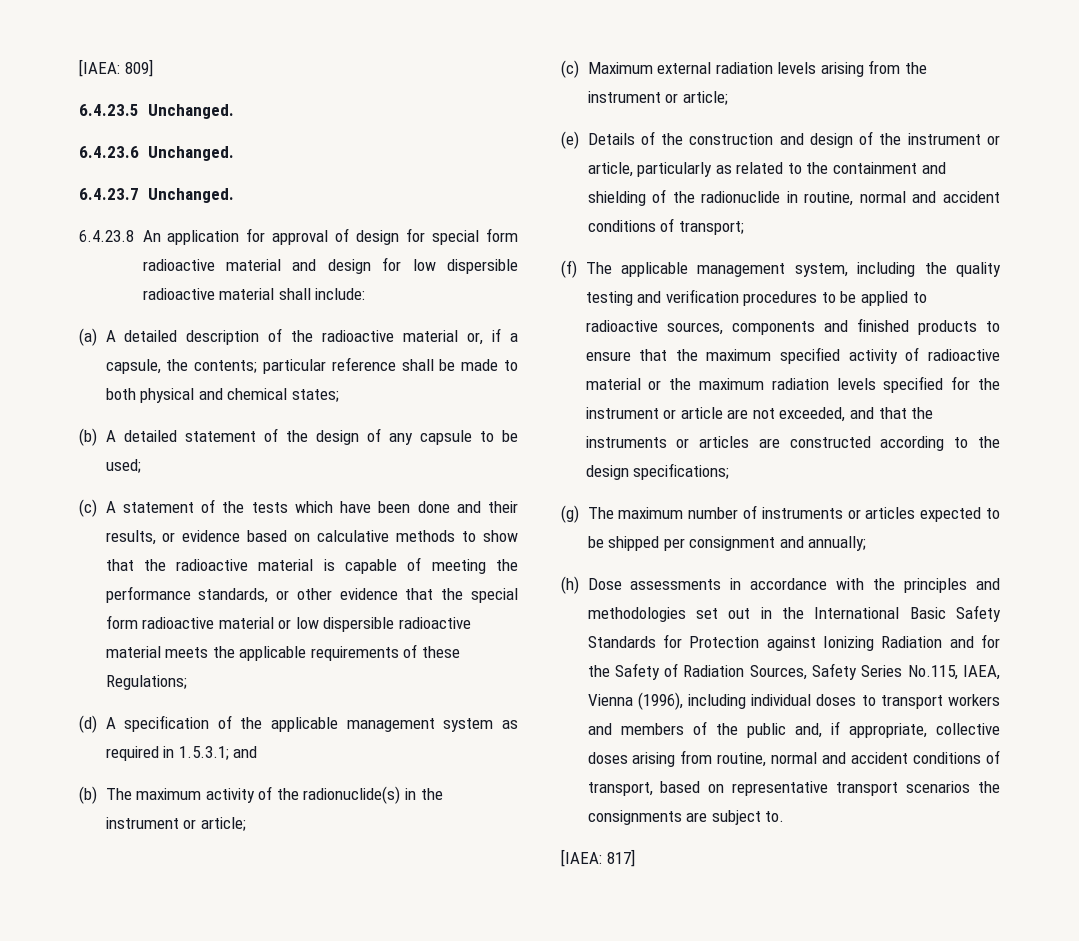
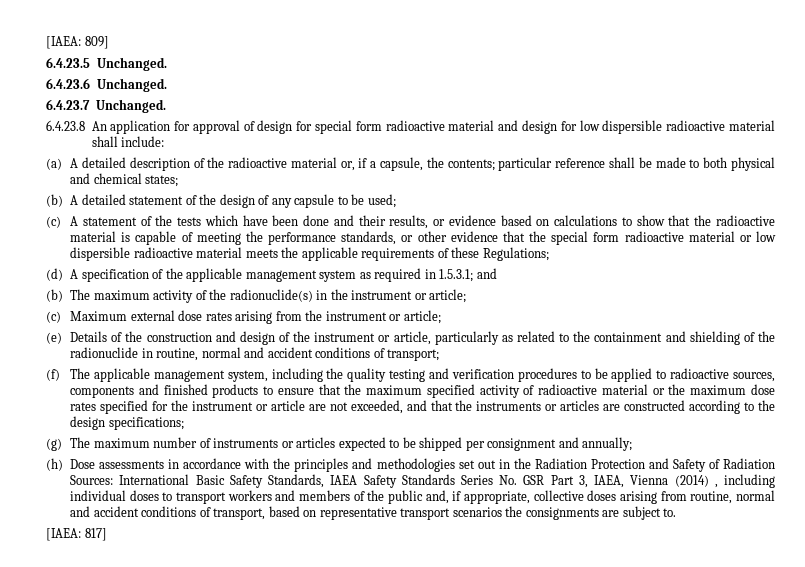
[317,530,456,542] calculative methods -> [554,215,618,226] calculations
[715,62,817,74] radiation levels -> [178,310,232,321] dose rates
[771,378,876,390] radiation levels -> [751,384,776,395] [70,402,97,411] dose rates
[814,605,1001,622] [587,634,1000,651] [587,663,1000,680] [587,692,683,710] International Basic Safety Standards for Protection against Ionizing Radiation and for the Safety of Radiation Sources, Safety Series No.115, IAEA, Vienna (1996), -> [534,458,776,472] [70,474,718,488] Radiation Protection and Safety of Radiation Sources: International Basic Safety Standards, IAEA Safety Standards Series No. GSR Part 3, IAEA, Vienna (2014) ,

